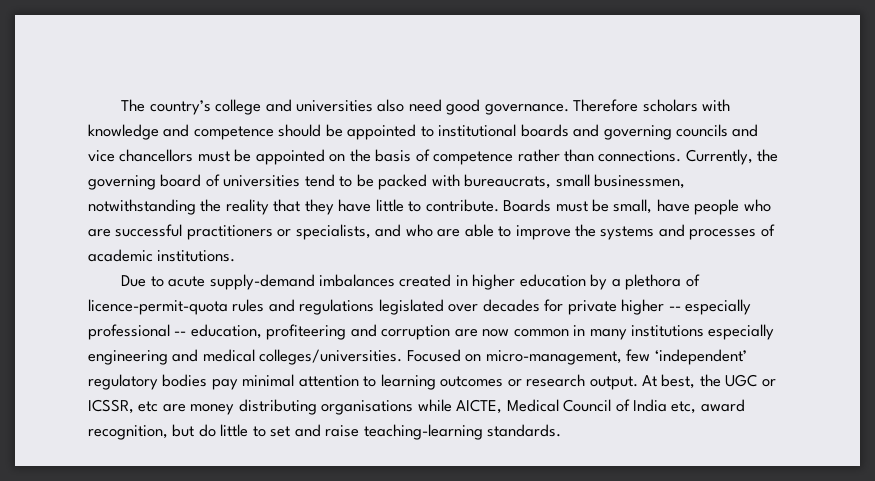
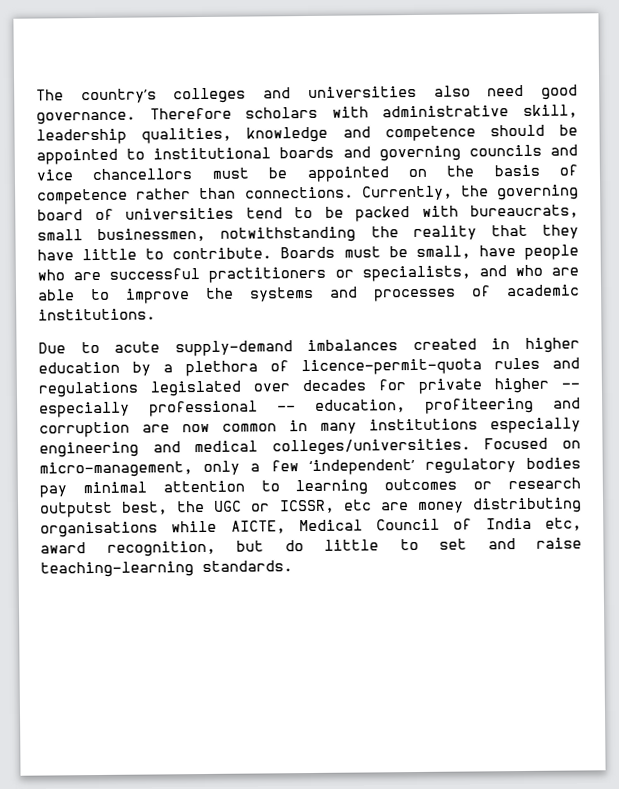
[215,99,262,115] college -> [173,87,247,104] colleges
(731, 105) none -> [382,104,578,118] [36,127,233,145] administrative skill, leadership qualities,
(622, 357) none -> [203,460,261,476] only a
[589,375,658,390] output. At -> [40,501,113,518] outputst

